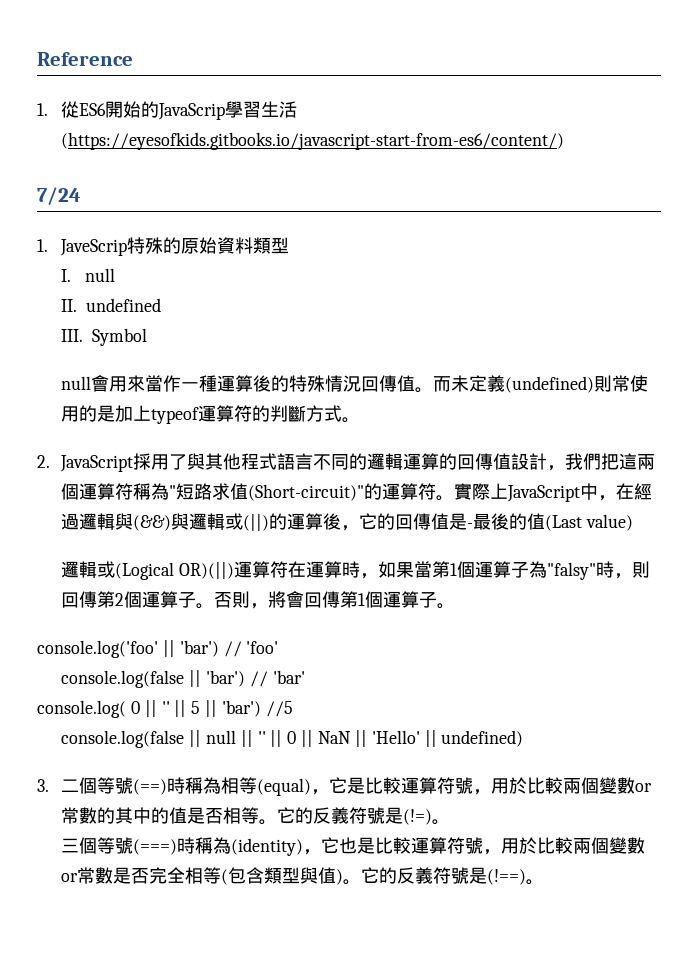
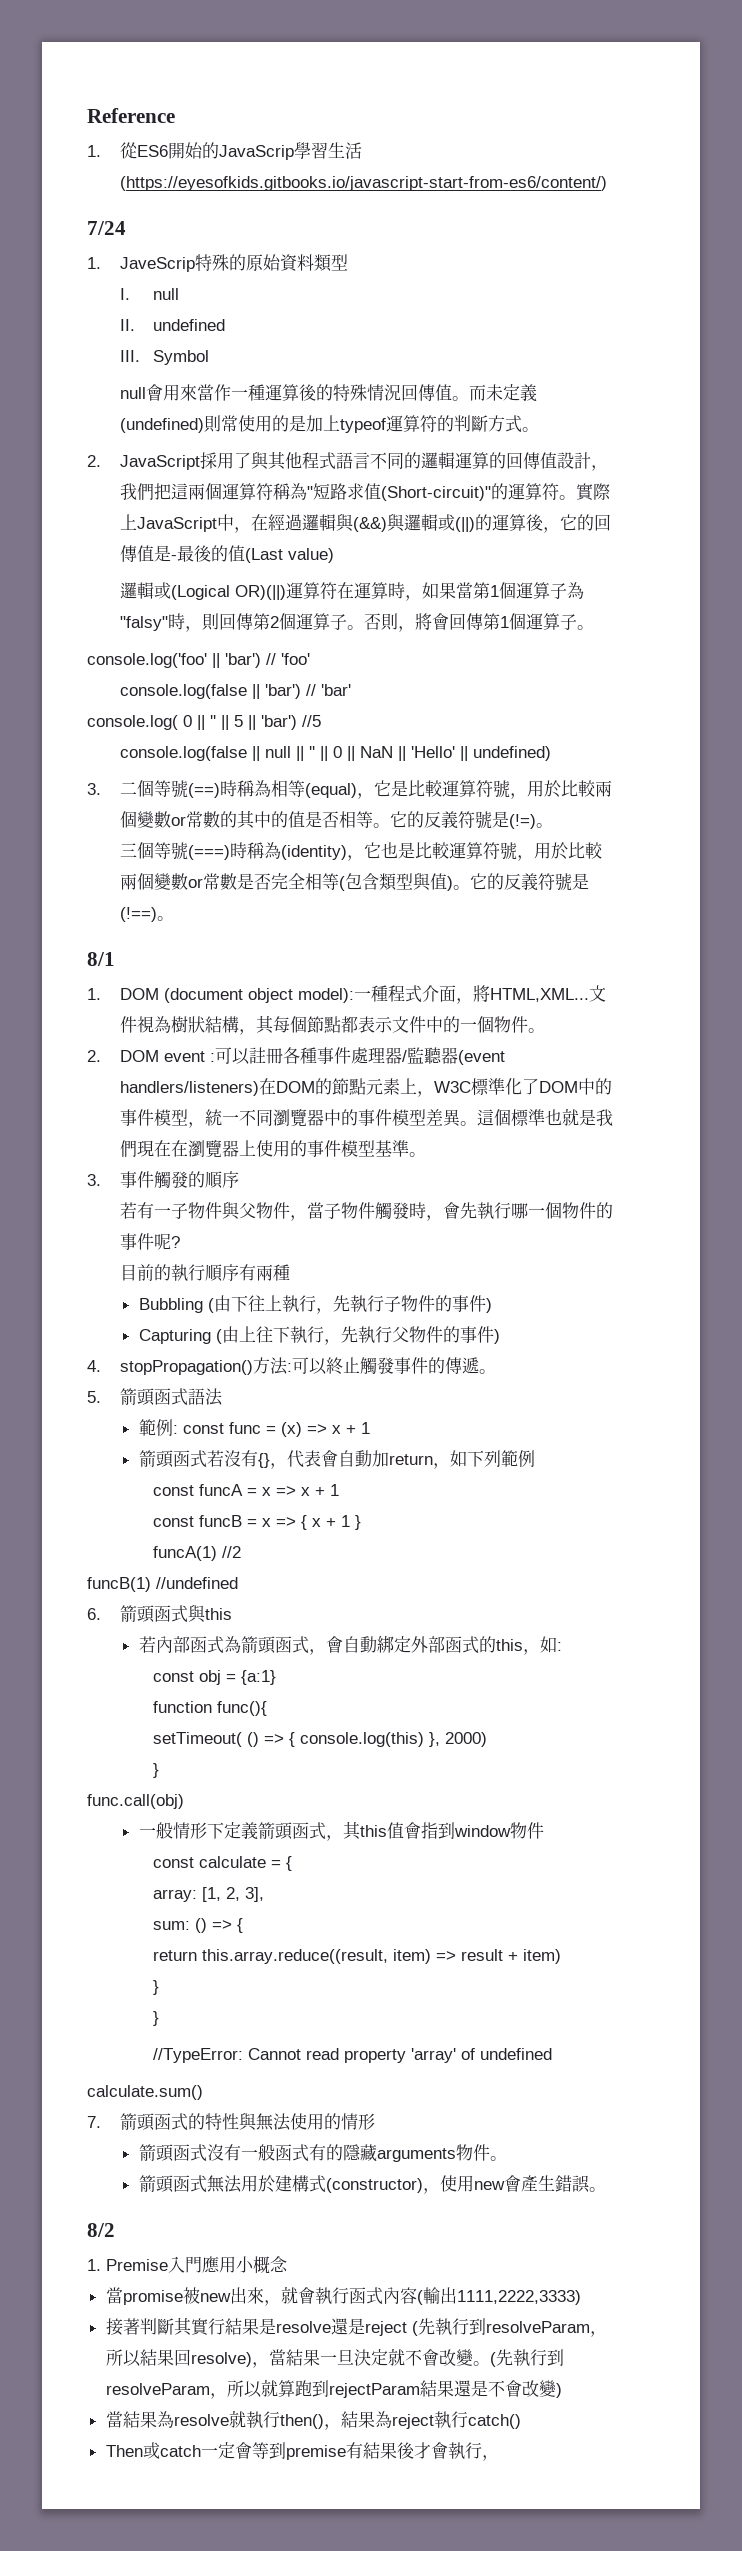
(545, 882) none -> [87,952,115,966] [87,985,606,1004] [119,1015,545,1035] [87,1047,505,1065] [119,1078,612,1097] [119,1108,613,1128] [119,1140,426,1158] [87,1171,239,1189] [119,1202,613,1221] [119,1233,180,1250] [119,1264,290,1282] [138,1295,492,1314] [138,1326,500,1345] [87,1357,496,1375] [87,1388,223,1406] [138,1419,370,1437] [138,1450,535,1469] [152,1484,339,1496] [152,1515,361,1530] [152,1546,241,1561] [87,1577,238,1592] [87,1605,232,1623] [138,1635,562,1655] [152,1670,276,1685] [152,1701,267,1716] [152,1732,487,1747] [152,1763,159,1778] [87,1794,184,1809] [138,1821,544,1841] [152,1856,292,1871] [152,1887,264,1902] [152,1918,243,1933] [152,1949,561,1964] [152,1980,159,1995] [152,2011,159,2026] [152,2048,552,2063] [87,2085,203,2100] [87,2113,375,2131] [138,2144,507,2162] [138,2175,606,2194] [87,2223,115,2237] [87,2256,288,2274] [105,2286,581,2306] [105,2317,607,2337] [105,2348,564,2368] [105,2379,562,2399] [105,2410,521,2430] [105,2442,499,2461] // 8/1 // 1. DOM (document object model):一種程式介面，將HTML,XML...文件視為樹狀結構，其每個節點都表示文件中的一個物件。 // 2. DOM event :可以註冊各種事件處理器/監聽器(event handlers/listeners)在DOM的節點元素上，W3C標準化了DOM中的事件模型，統一不同瀏覽器中的事件模型差異。這個標準也就是我們現在在瀏覽器上使用的事件模型基準。 // 3.事件觸發的順序 // 若有一子物件與父物件，當子物件觸發時，會先執行哪一個物件的事件呢? // 目前的執行順序有兩種 // Bubbling (由下往上執行，先執行子物件的事件) // Capturing (由上往下執行，先執行父物件的事件) // 4. stopPropagation()方法:可以終止觸發事件的傳遞。 // 5.箭頭函式語法 // 範例: const func = (x) => x + 1 // 箭頭函式若沒有{}，代表會自動加return，如下列範例 // const funcA = x => x + 1 // const funcB = x => { x + 1 } // funcA(1) //2 // funcB(1) //undefined // 6.箭頭函式與this // 若內部函式為箭頭函式，會自動綁定外部函式的this，如: // const obj = {a:1} // function func(){ // setTimeout( () => { console.log(this) }, 2000) // } // func.call(obj) // 一般情形下定義箭頭函式，其this值會指到window物件 // const calculate = { // array: [1, 2, 3], // sum: () => { // return this.array.reduce((result, item) => result + item) // } // } // //TypeError: Cannot read property 'array' of undefined // calculate.sum() // 7.箭頭函式的特性與無法使用的情形 // 箭頭函式沒有一般函式有的隱藏arguments物件。 // 箭頭函式無法用於建構式(constructor)，使用new會產生錯誤。 // 8/2 // 1. Premise入門應用小概念 // 當promise被new出來，就會執行函式內容(輸出1111,2222,3333) // 接著判斷其實行結果是resolve還是reject (先執行到resolveParam，所以結果回resolve)，當結果一旦決定就不會改變。(先執行到resolveParam，所以就算跑到rejectParam結果還是不會改變) // 當結果為resolve就執行then()，結果為reject執行catch() // Then或catch一定會等到premise有結果後才會執行，

